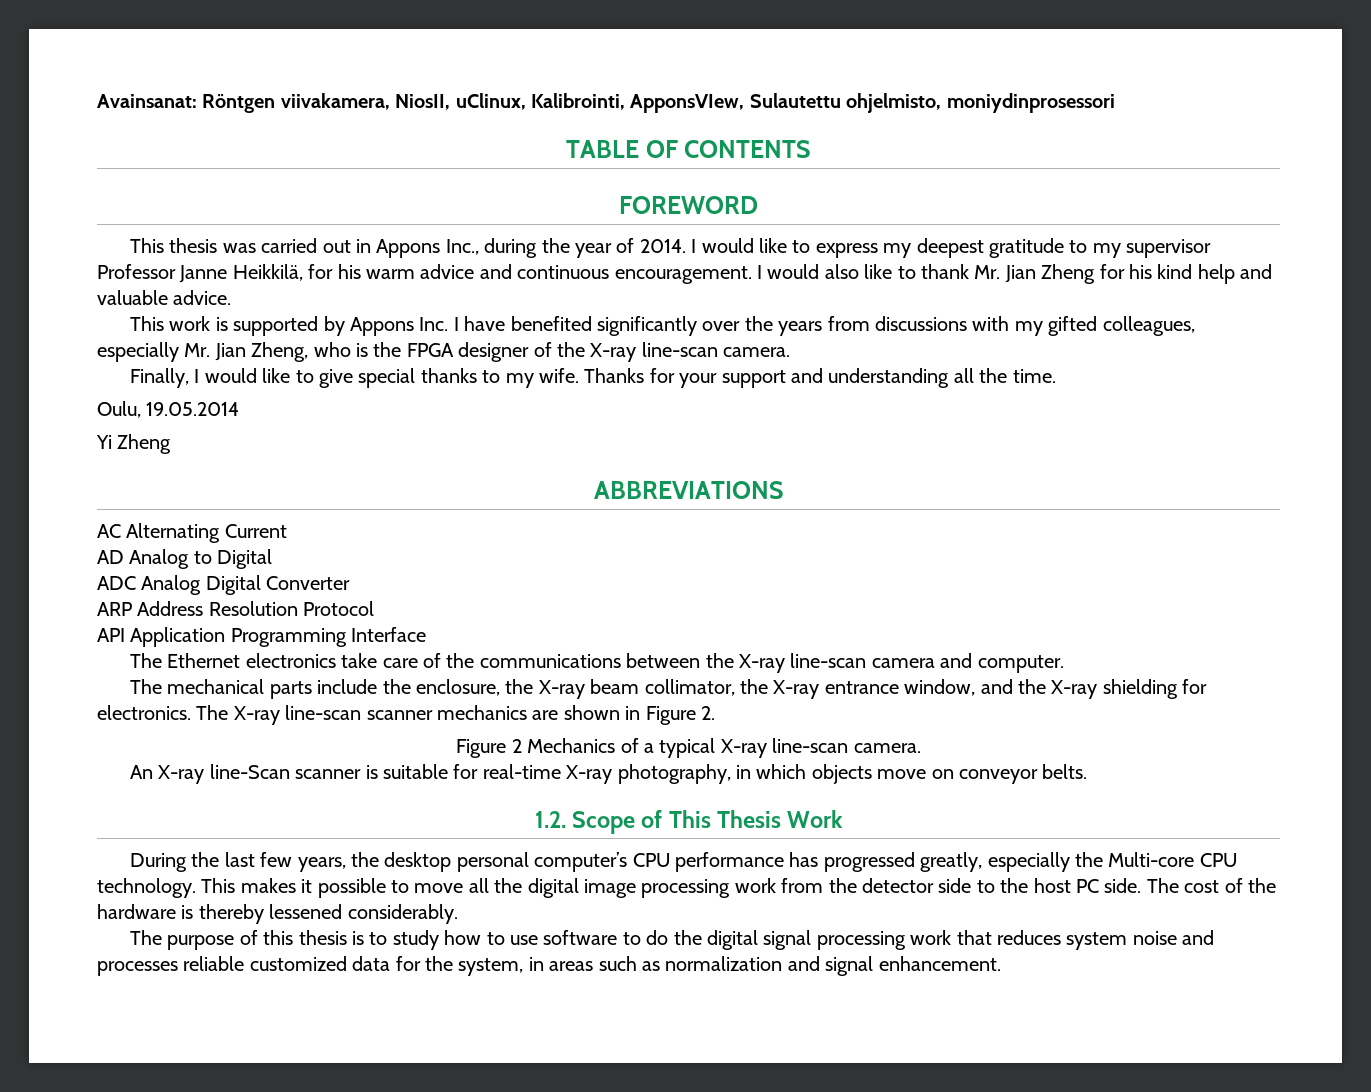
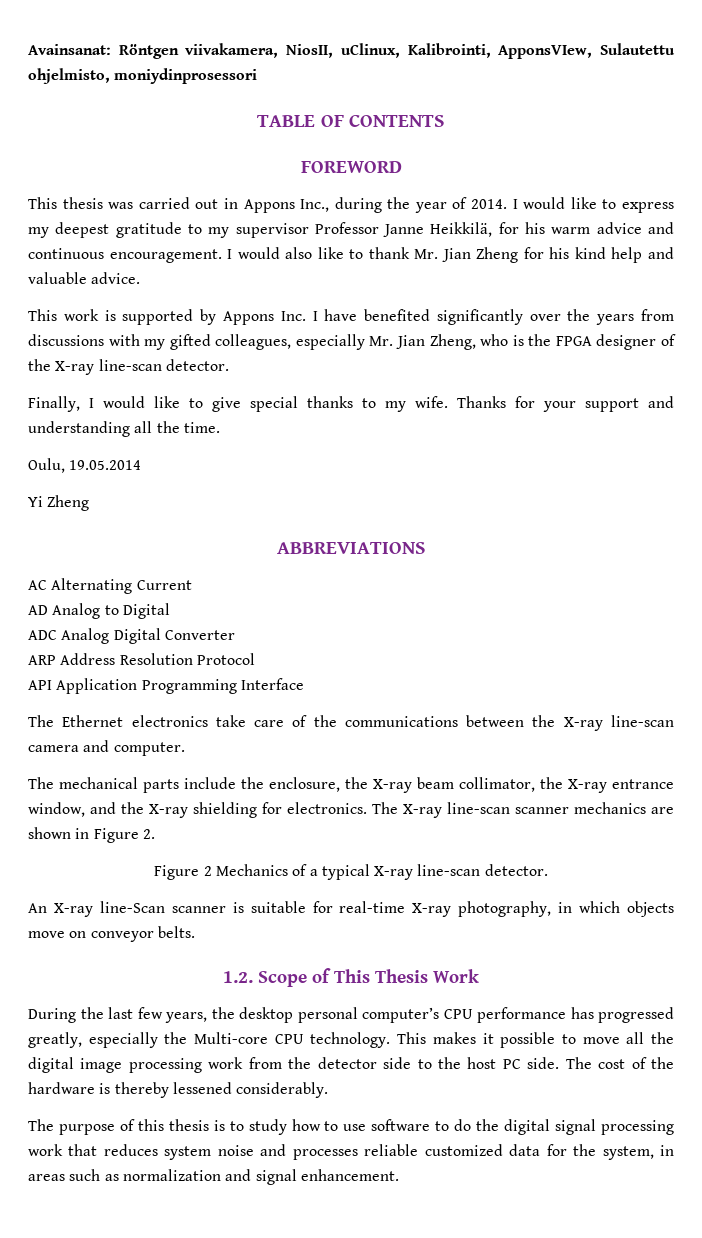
[723,347,791,357] camera. -> [165,359,229,371] detector.
[853,743,921,753] camera. -> [484,864,548,876] detector.

